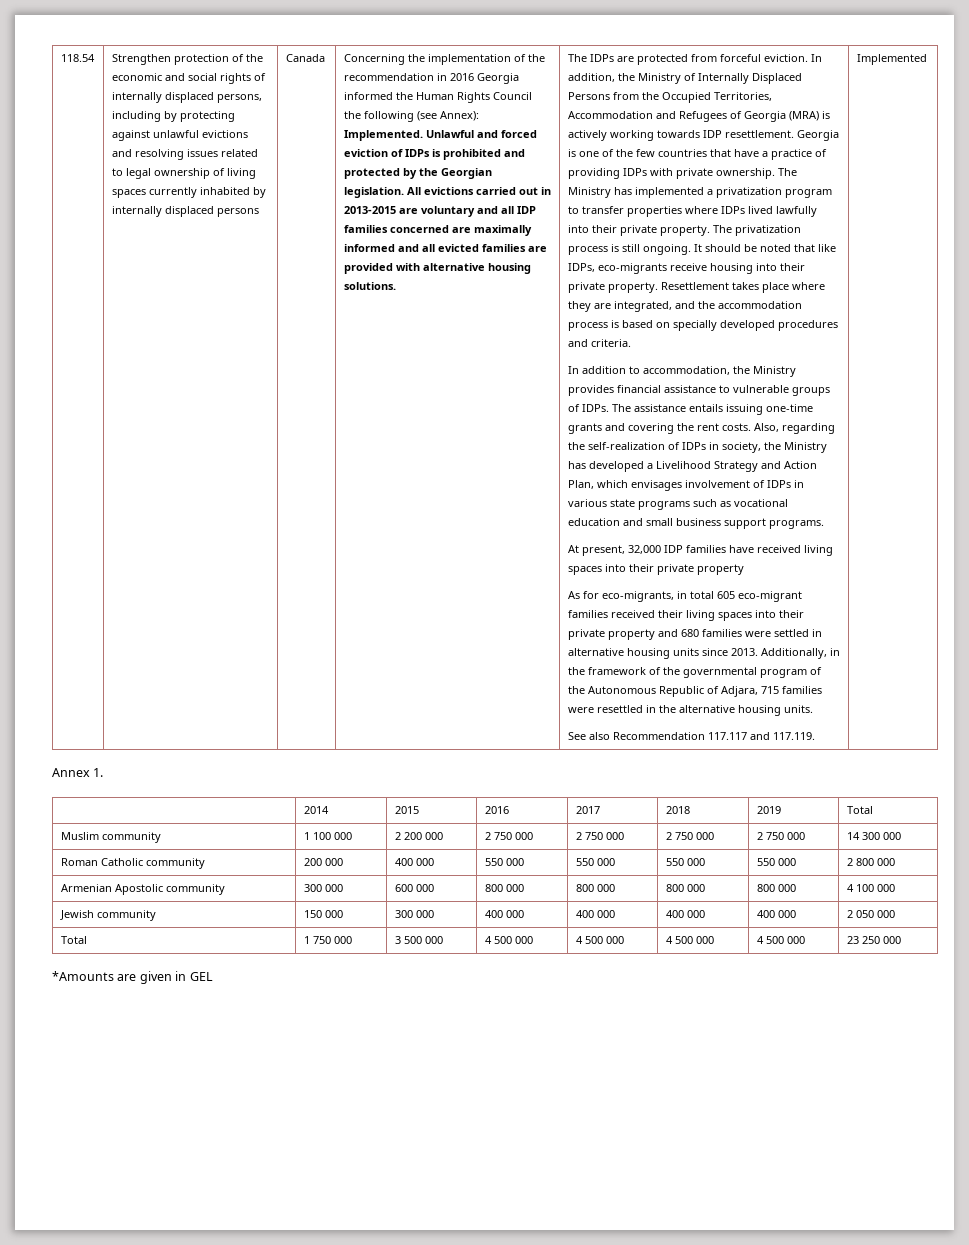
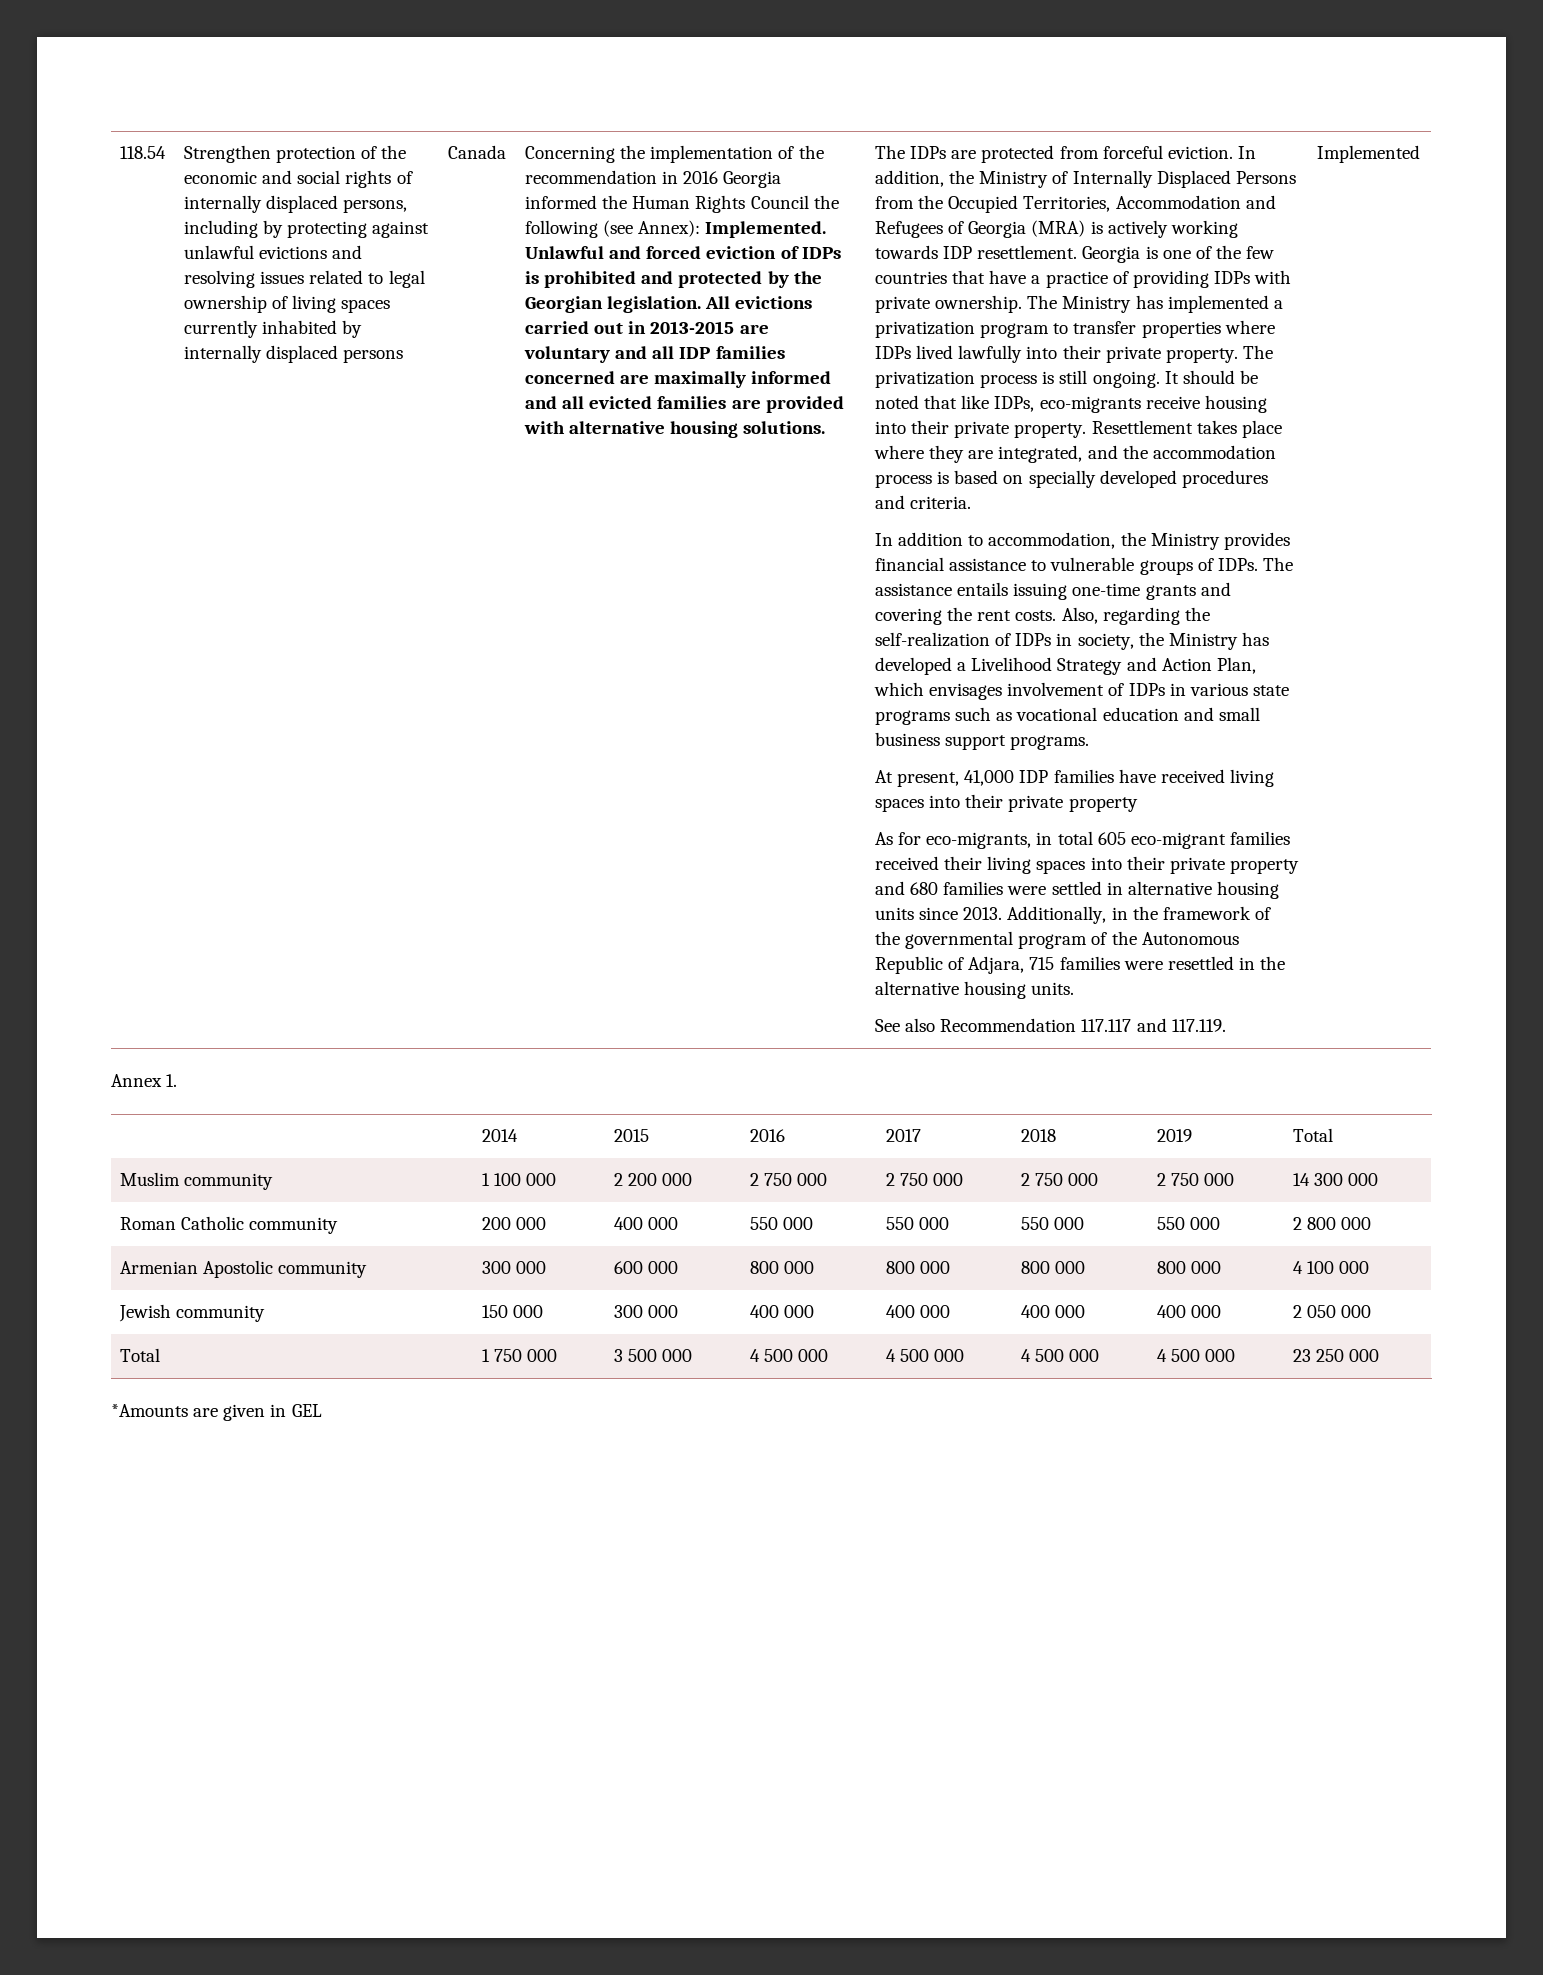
[627,545,661,554] 32,000 -> [964,770,1015,786] 41,000

